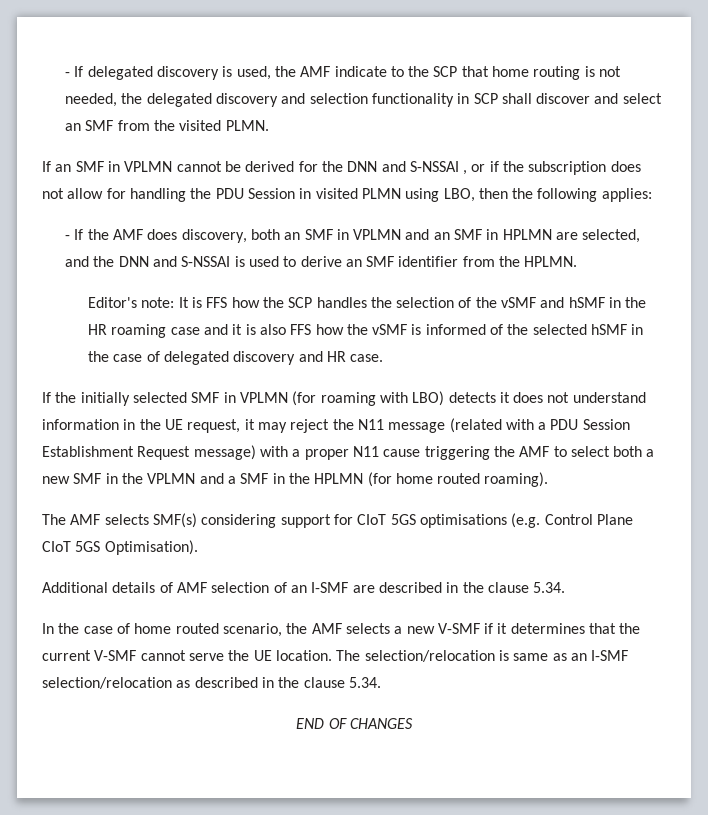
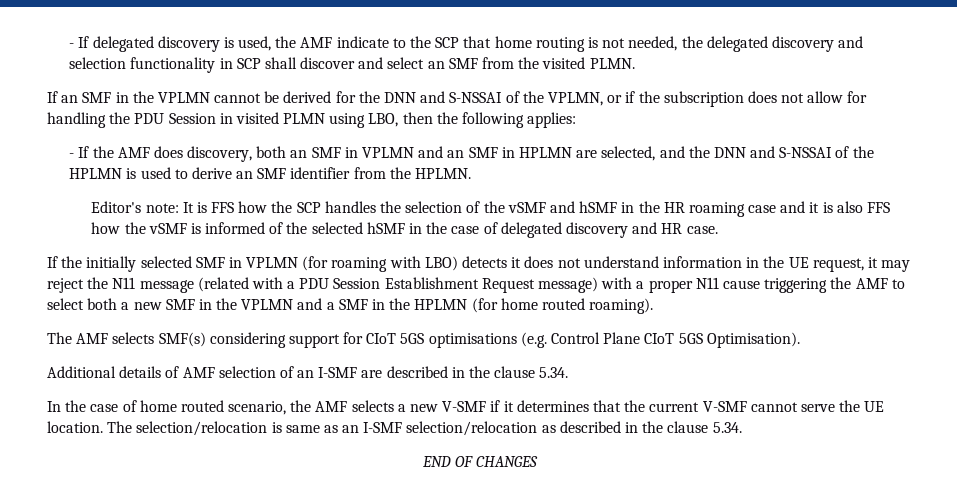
(120, 166) none -> [132,91,154,103] the
[463,170,468,175] , -> [505,91,603,106] of the VPLMN,
(231, 261) none -> [835,146,874,158] [69,168,123,179] of the HPLMN

